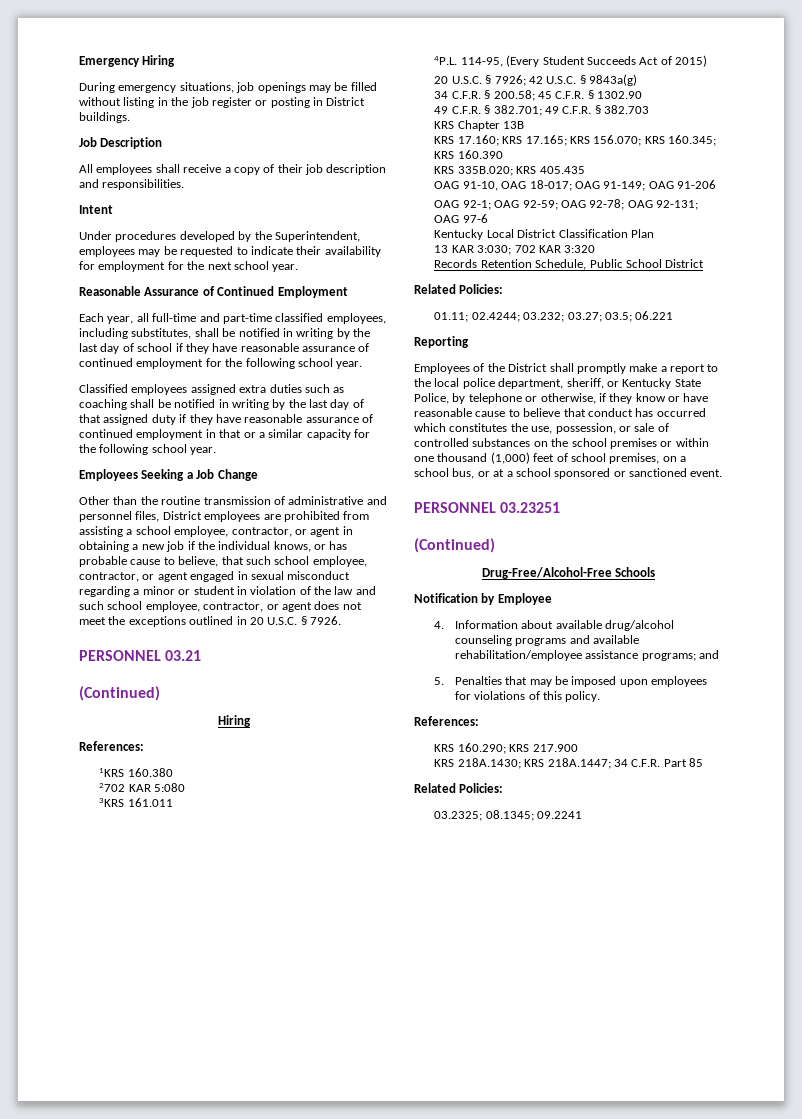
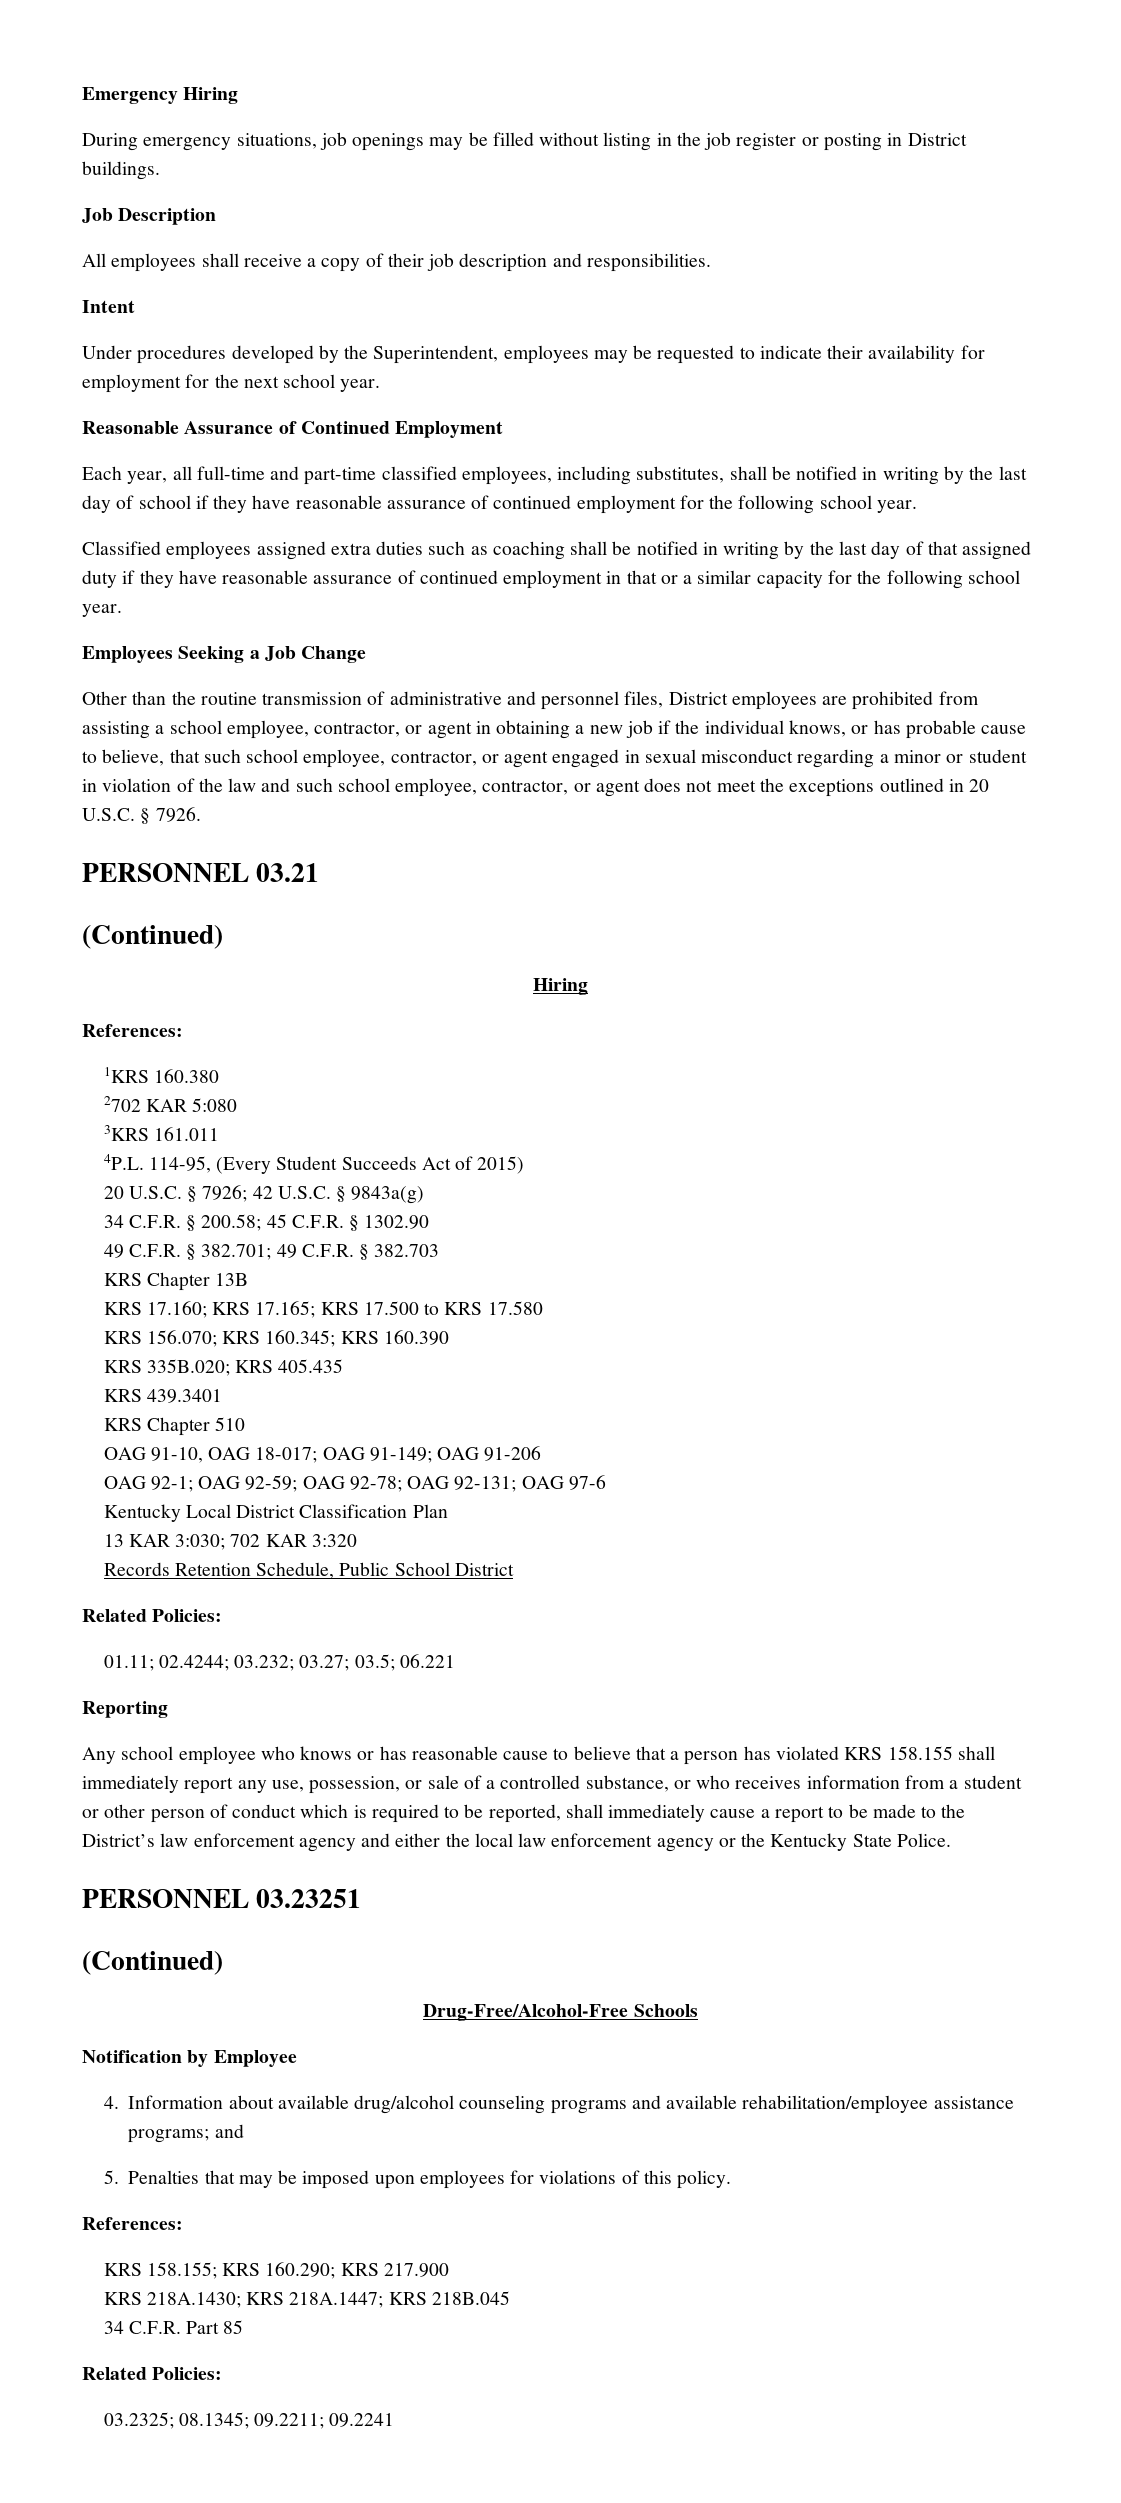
(590, 140) none -> [363,1301,543,1315] [103,1331,142,1344] 17.500 to KRS 17.580 // KRS
(585, 170) none -> [103,1389,222,1403] [103,1417,246,1436] // KRS 439.3401 // KRS Chapter 510
[414,363,719,374] [414,378,701,389] [414,393,709,404] Employees of the District shall promptly make a report to the local police department, sheriff, or Kentucky State Police, by telephone or otherwise, if they know or have -> [82,1746,407,1765] Any school employee who knows or has
[587,408,706,417] [414,423,528,432] conduct has occurred which constitutes the -> [670,1746,995,1765] [82,1775,267,1794] a person has violated KRS 158.155 shall immediately report any
[414,438,709,449] [414,452,686,464] [414,468,723,479] controlled substances on the school premises or within one thousand (1,000) feet of school premises, on a school bus, or at a school sponsored or sanctioned event. -> [486,1775,1022,1792] [82,1804,966,1823] [82,1833,951,1852] a controlled substance, or who receives information from a student or other person of conduct which is required to be reported, shall immediately cause a report to be made to the District’s law enforcement agency and either the local law enforcement agency or the Kentucky State Police.
(455, 748) none -> [146,2262,261,2279] 158.155; KRS
(611, 763) none -> [388,2291,510,2305] KRS 218B.045 //
(534, 815) none -> [254,2413,325,2429] 09.2211;

